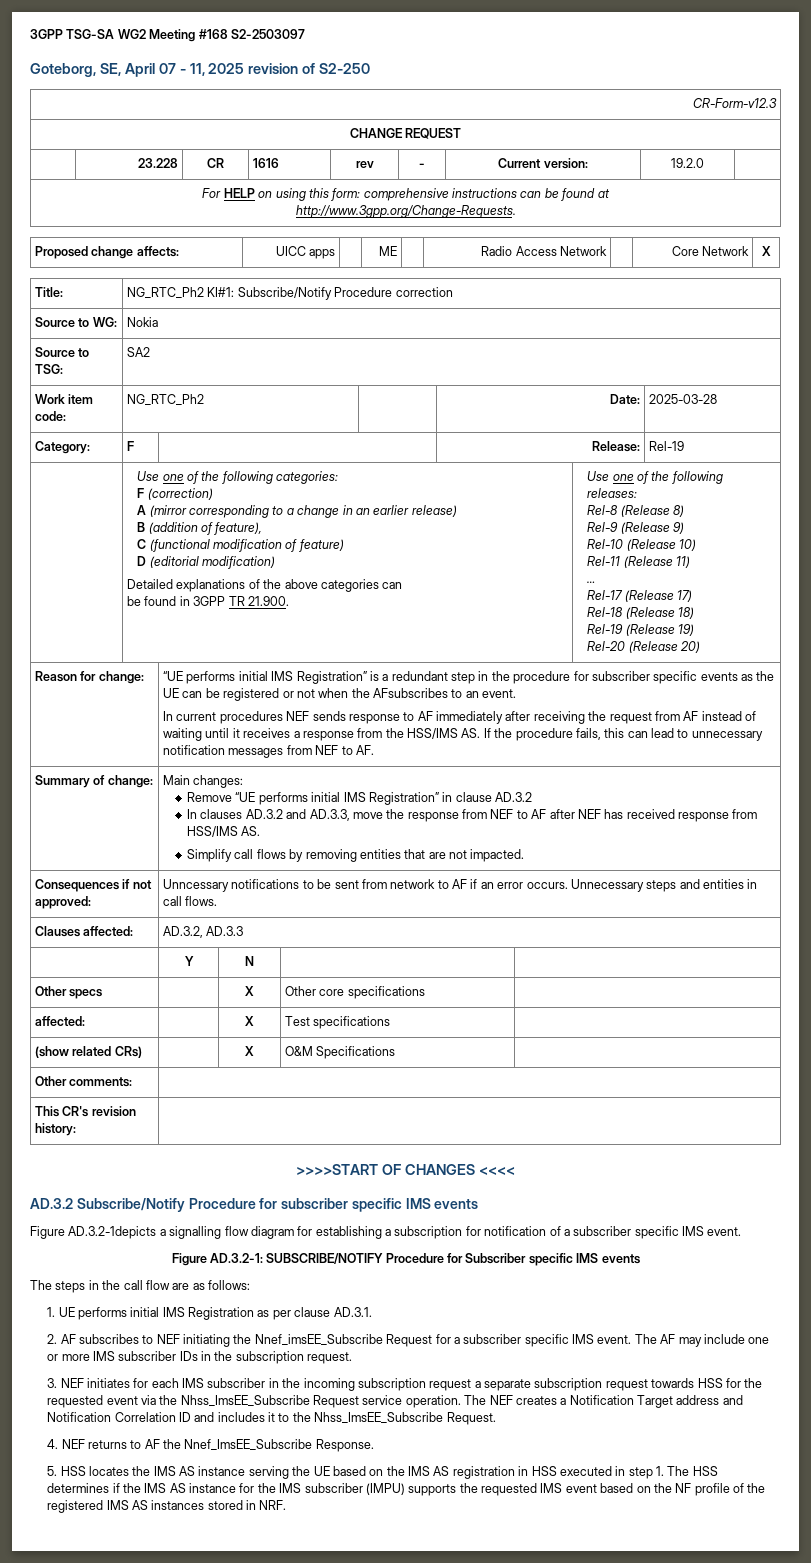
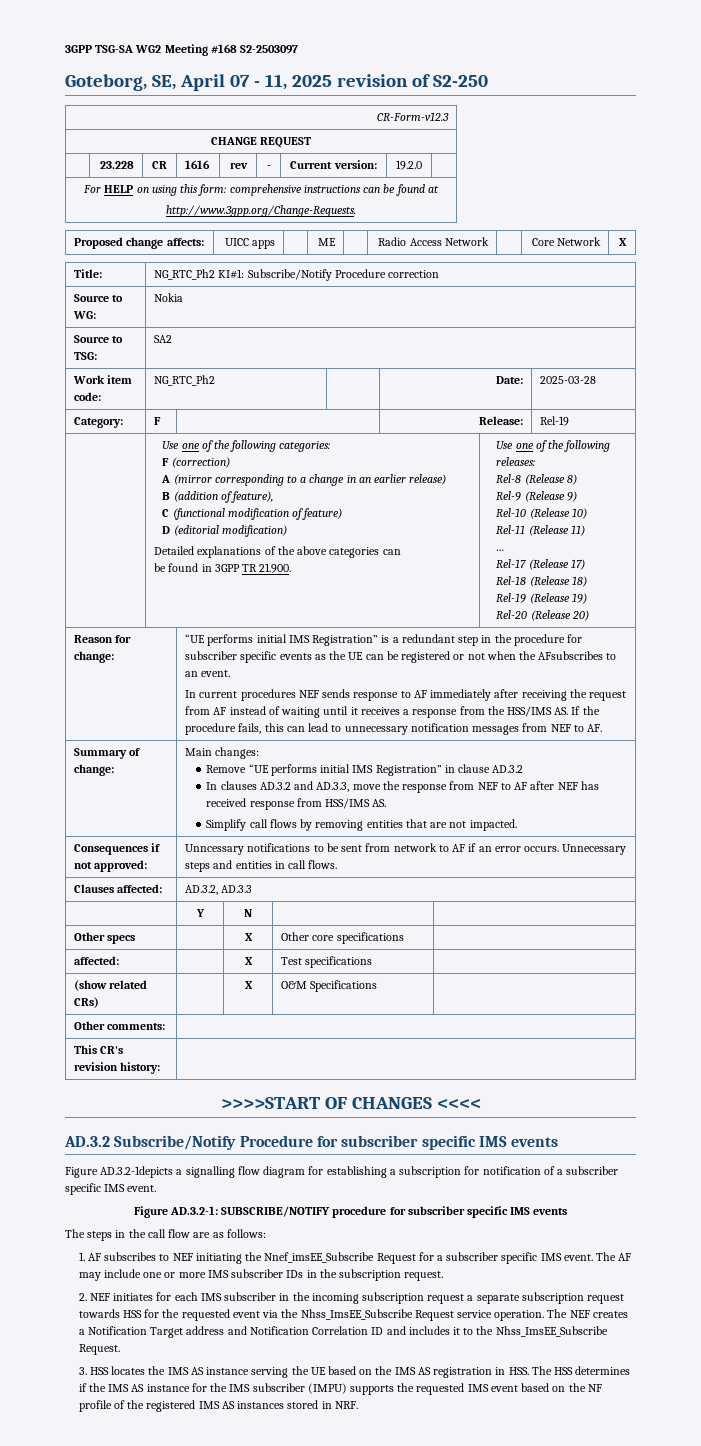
[385,1253,527,1264] Procedure for Subscriber -> [332,1206,465,1218] procedure for subscriber
[58,1307,372,1320] [47,1334,58,1344] UE performs initial IMS Registration as per clause AD.3.1. // 2. -> (85, 1256) none
[47,1378,58,1388] 3. -> [78,1293,87,1301] 2.
[47,1439,374,1452] [47,1466,58,1476] 4. NEF returns to AF the Nnef_ImsEE_Subscribe Response. // 5. -> [78,1367,87,1375] 3.
[531,1466,665,1479] HSS executed in step 1. -> [508,1367,529,1375] HSS.

